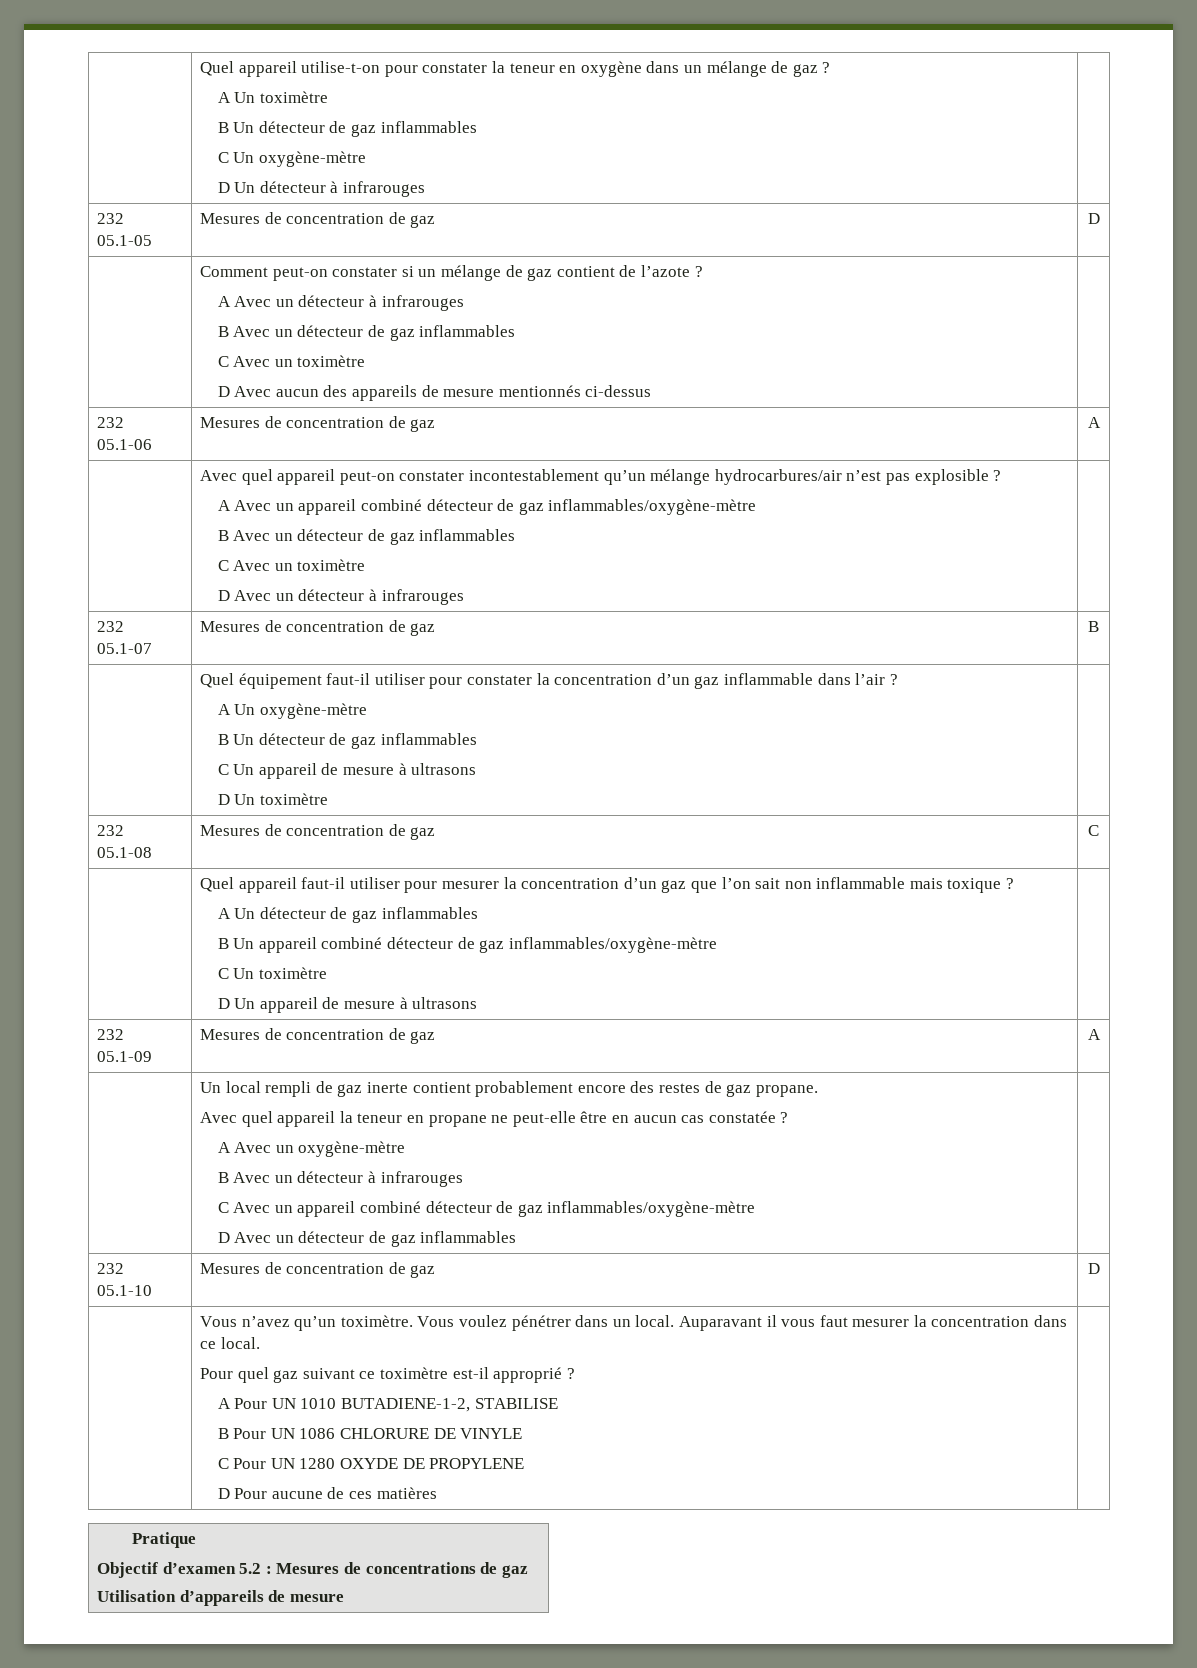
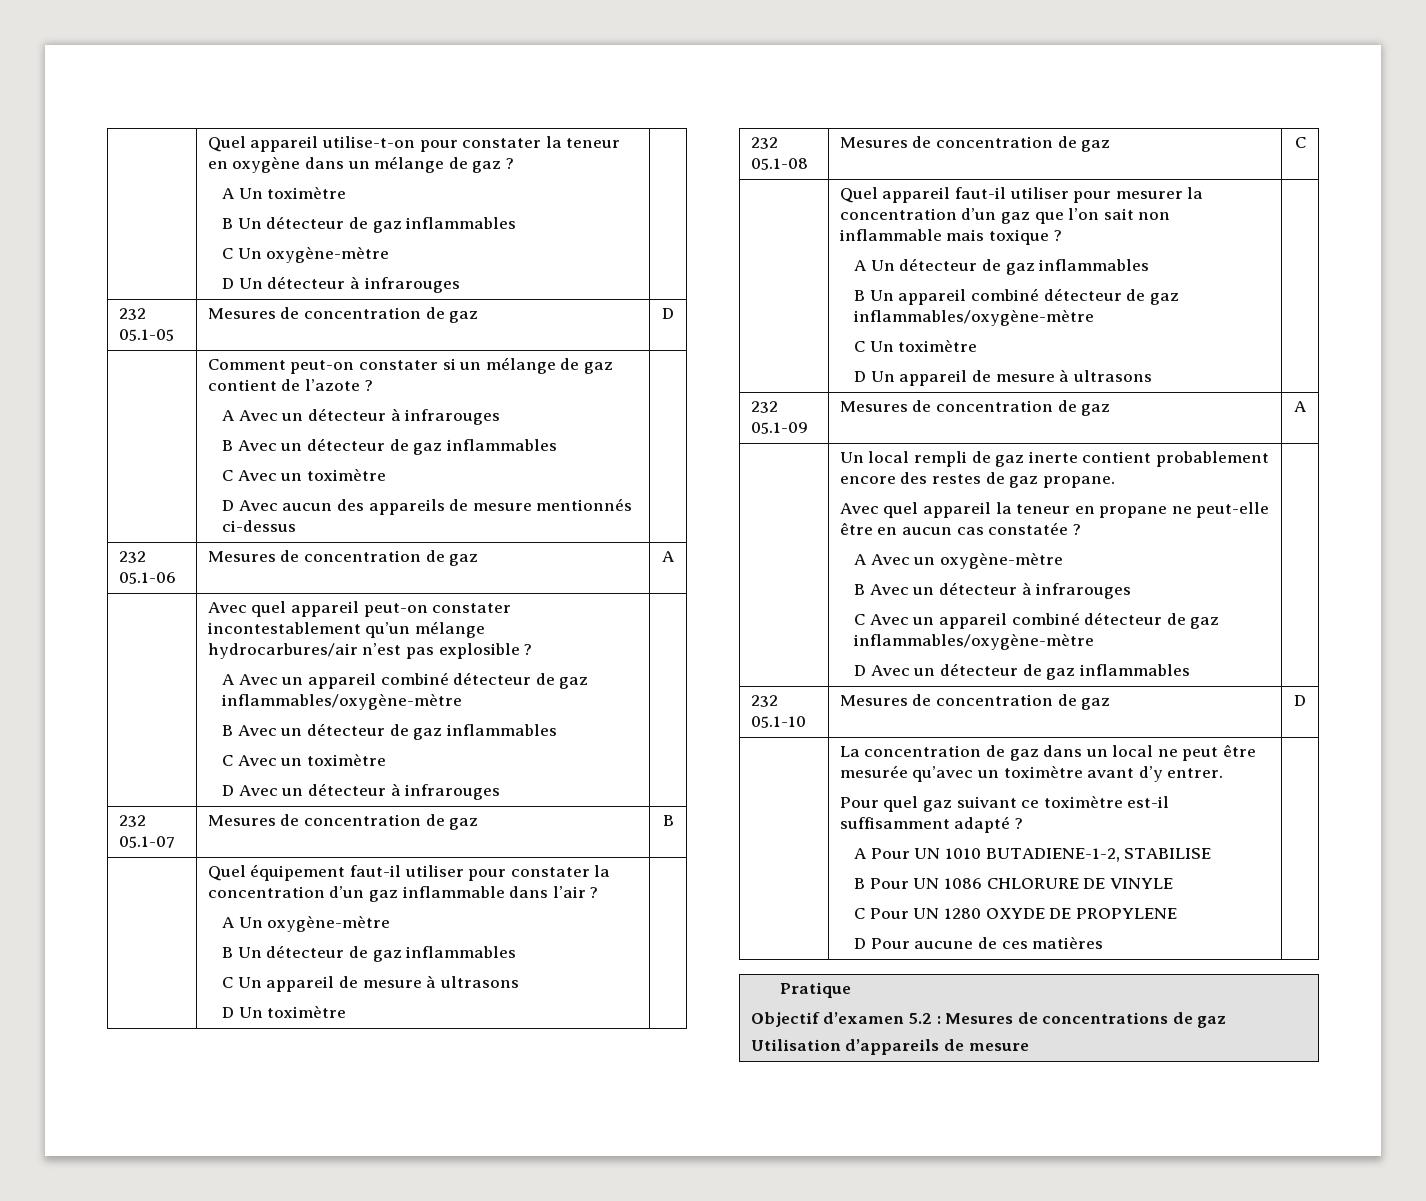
[200,1315,1068,1331] [200,1337,260,1349] Vous n’avez qu’un toximètre. Vous voulez pénétrer dans un local. Auparavant il vous faut mesurer la concentration dans ce local. -> [839,744,1257,761] [839,765,1224,782] La concentration de gaz dans un local ne peut être mesurée qu’avec un toximètre avant d’y entrer.
[493,1367,563,1383] approprié -> [839,816,1011,833] suffisamment adapté

